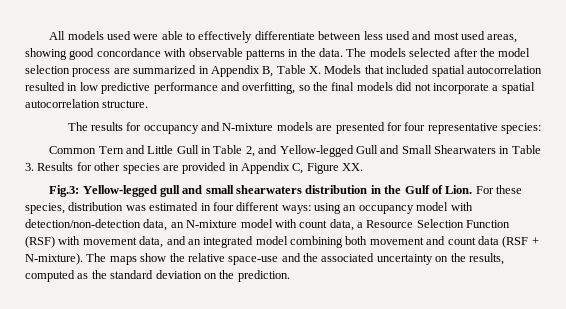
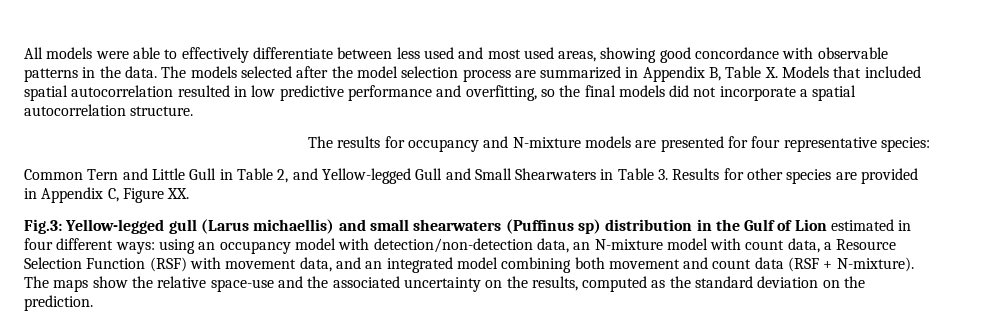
[106,31,131,40] used -> (93, 53) none
(180, 191) none -> [200,219,335,234] (Larus michaellis)
(303, 189) none -> [505,219,601,234] (Puffinus sp)
[445,185,523,194] [25,202,146,214] Lion. For these species, distribution was -> [794,219,827,231] Lion

